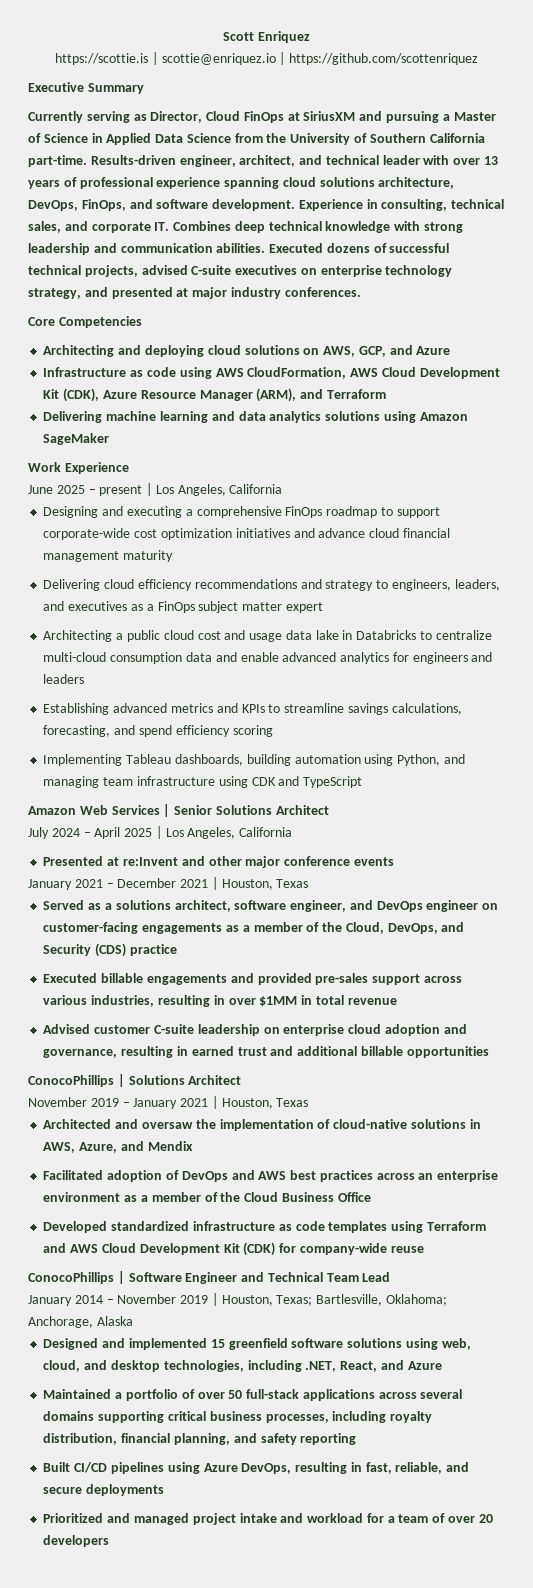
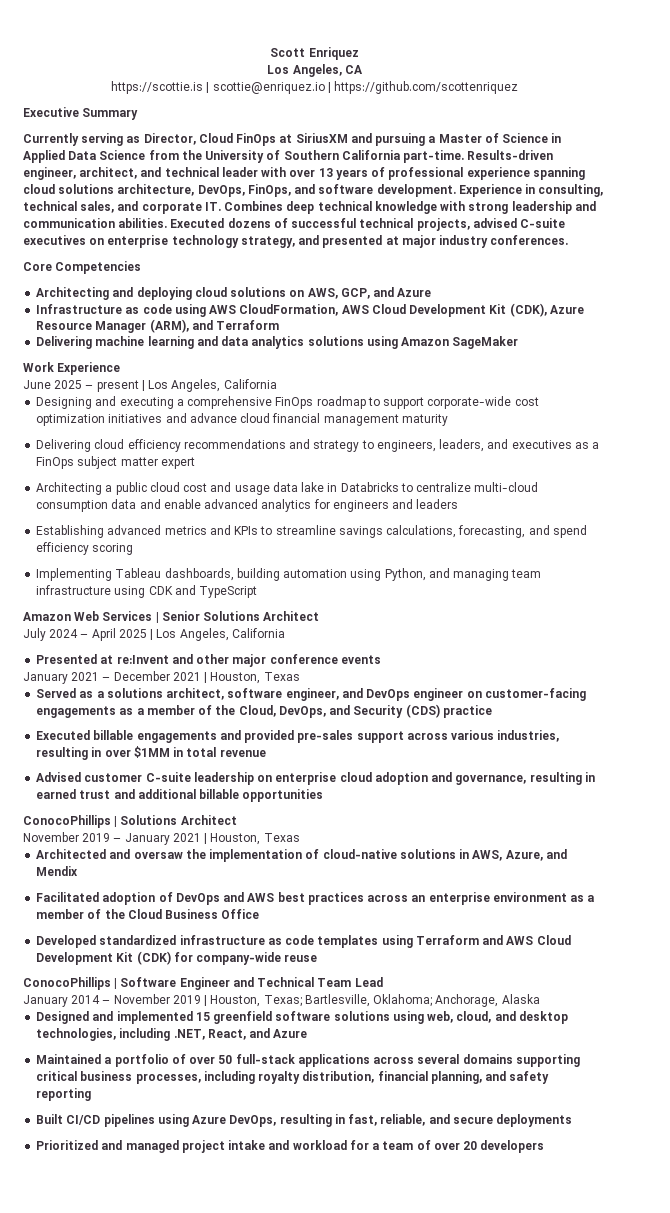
(310, 37) none -> [267,64,363,77] // Los Angeles, CA

